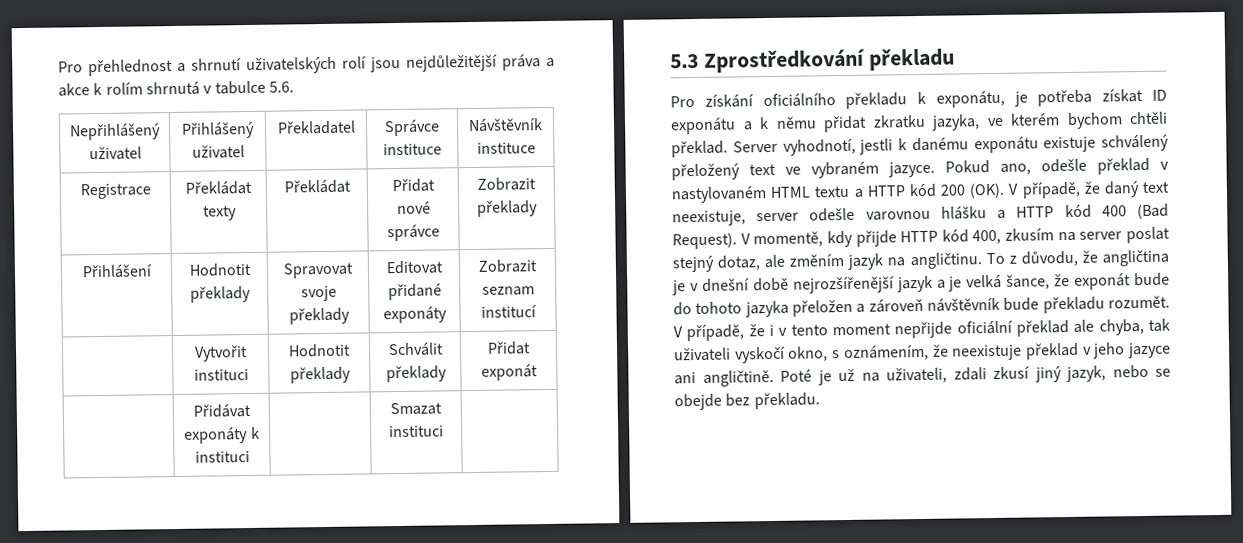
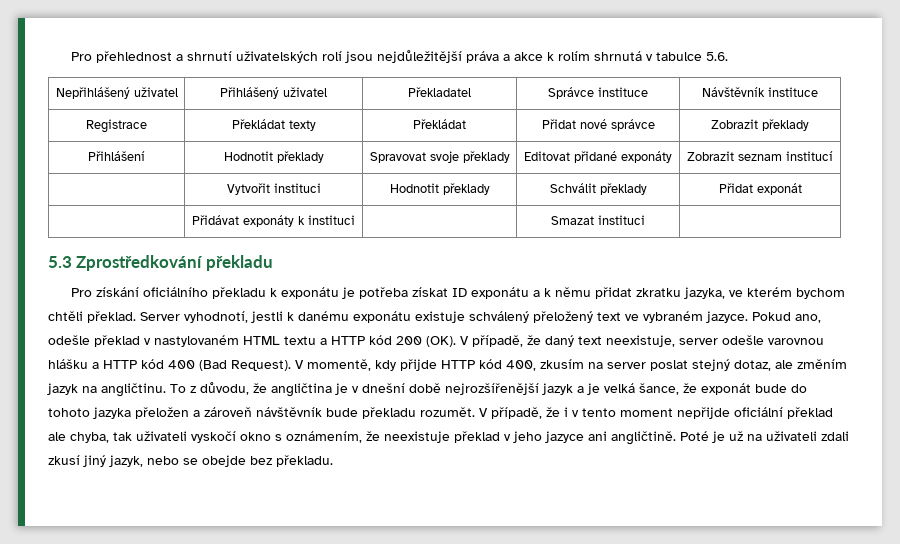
[935,90,1005,108] exponátu, -> [281,287,340,299] exponátu
[788,346,829,362] okno, -> [240,432,271,441] okno
[886,367,947,384] uživateli, -> [766,431,817,441] uživateli

